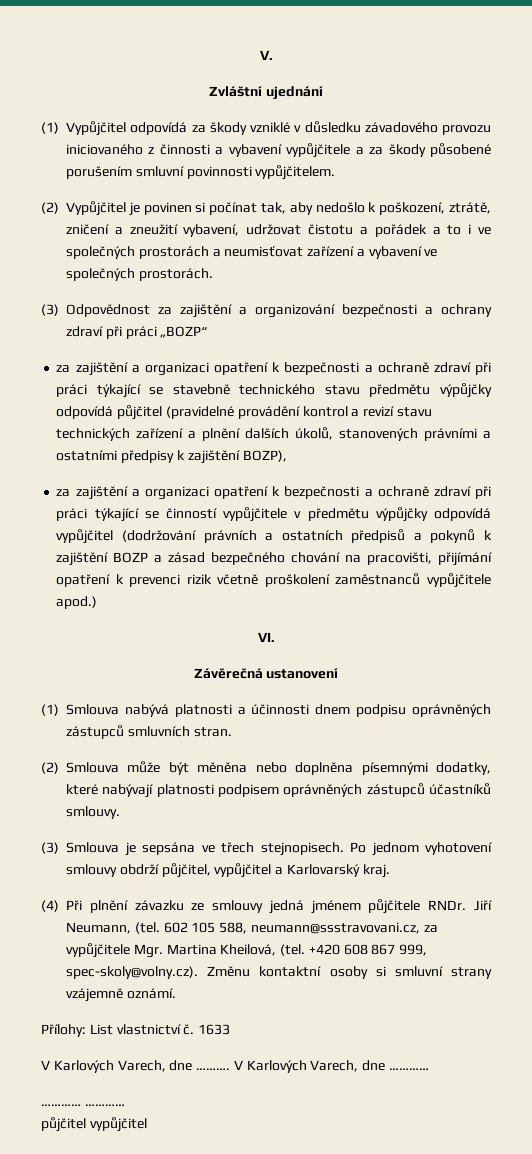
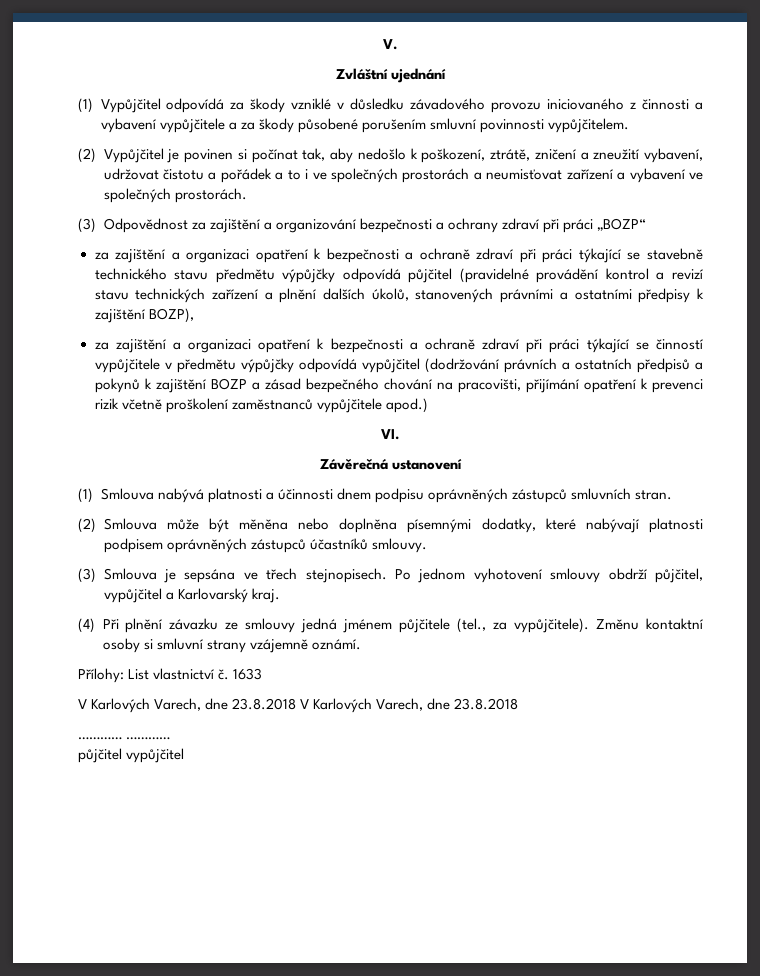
[428,900,492,911] [66,922,438,934] [66,943,428,958] [66,966,198,979] RNDr. Jiří Neumann, (tel. 602 105 588, neumann@ssstravovani.cz, za vypůjčitele Mgr. Martina Kheilová, (tel. +420 608 867 999, spec-skoly@volny.cz). -> [457,618,590,633] (tel., za vypůjčitele).
[196,1060,430,1073] ………. V Karlových Varech, dne ………… -> [232,698,519,713] 23.8.2018 V Karlových Varech, dne 23.8.2018

